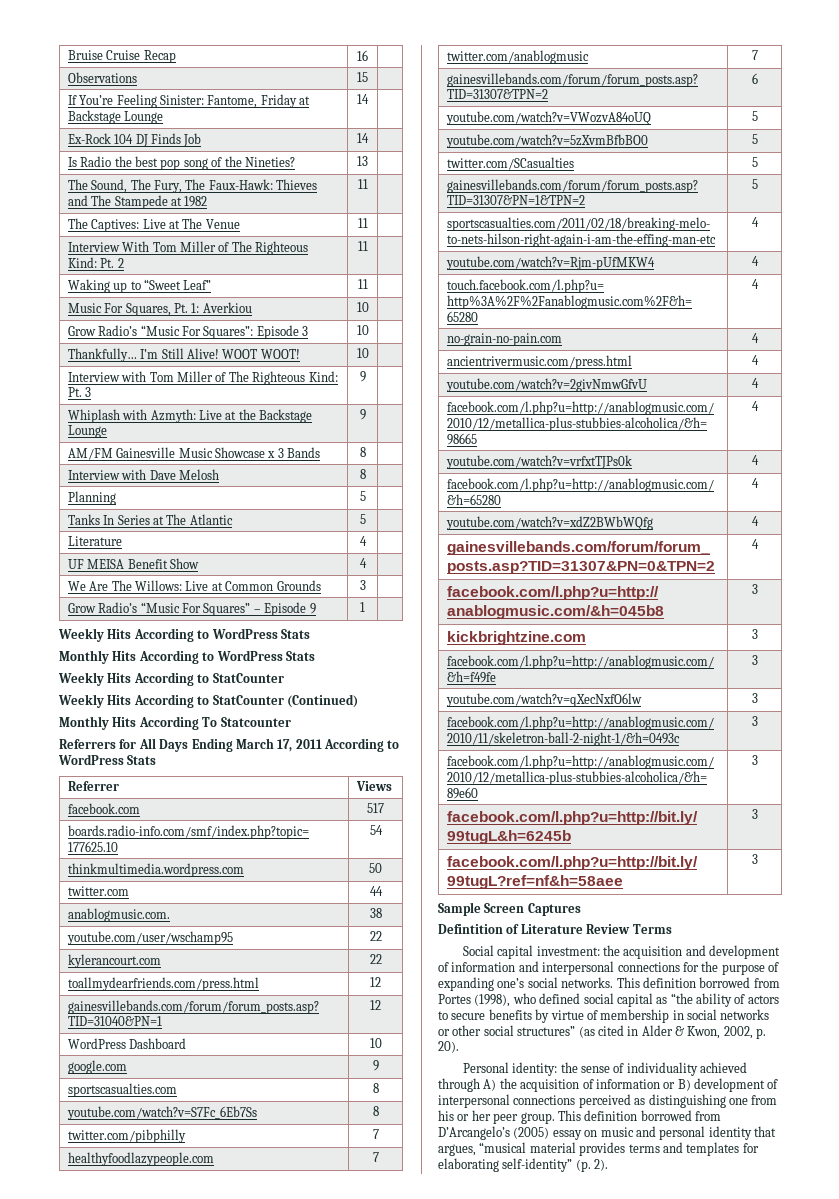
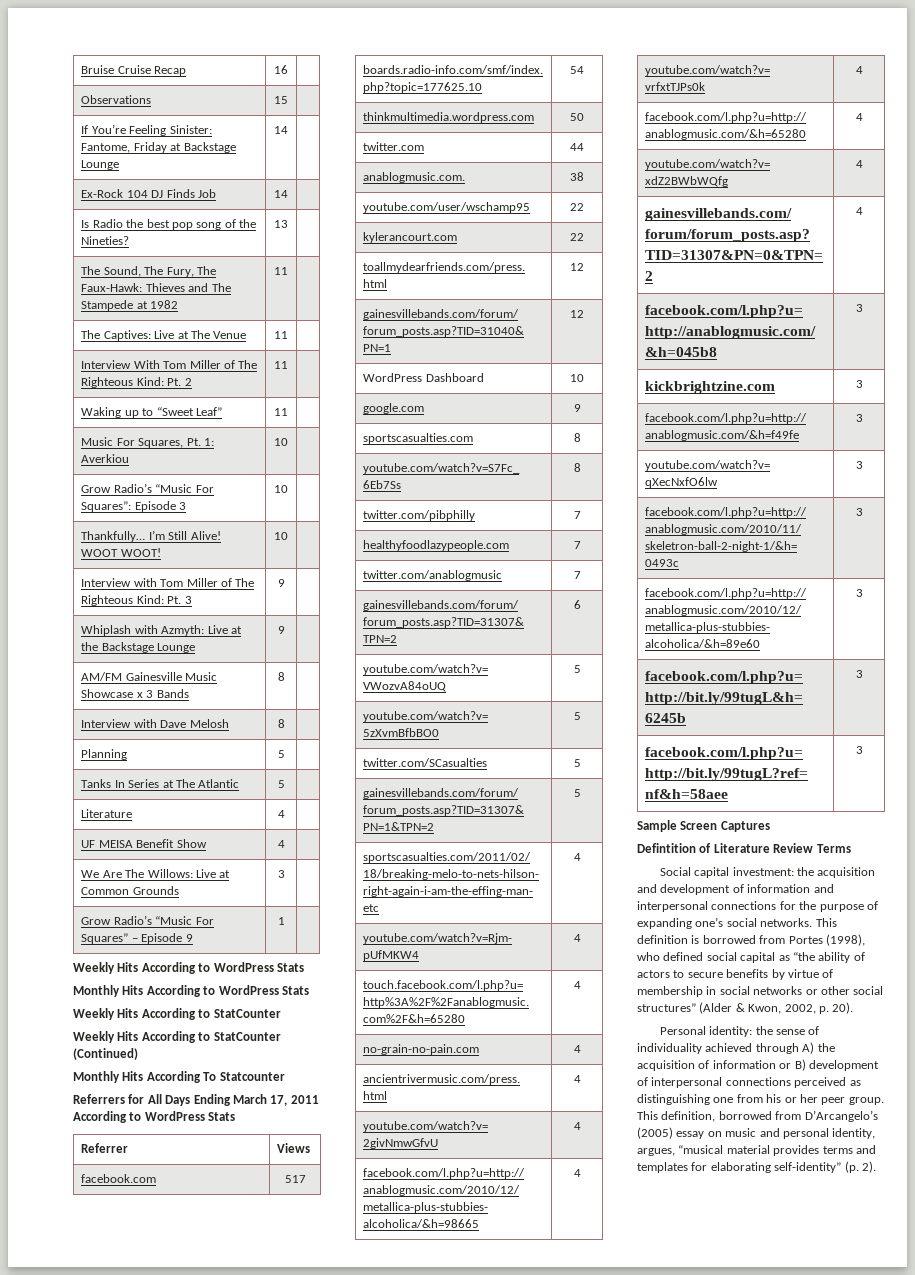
(696, 982) none -> [691,935,700,944] is
[578,1025,673,1038] (as cited in Alder -> [699,1002,733,1014] (Alder
[584,1110,638,1121] definition -> [661,1111,716,1122] definition,
[708,1126,776,1140] identity that -> [832,1128,876,1139] identity,

